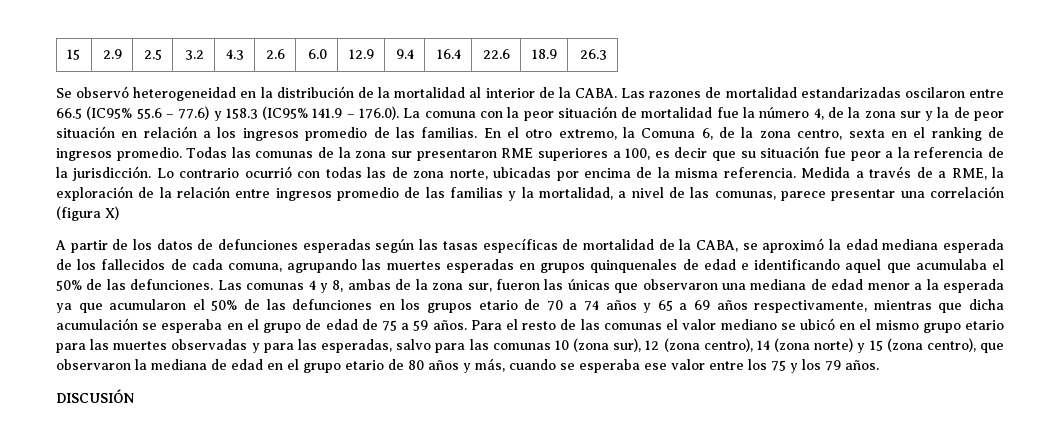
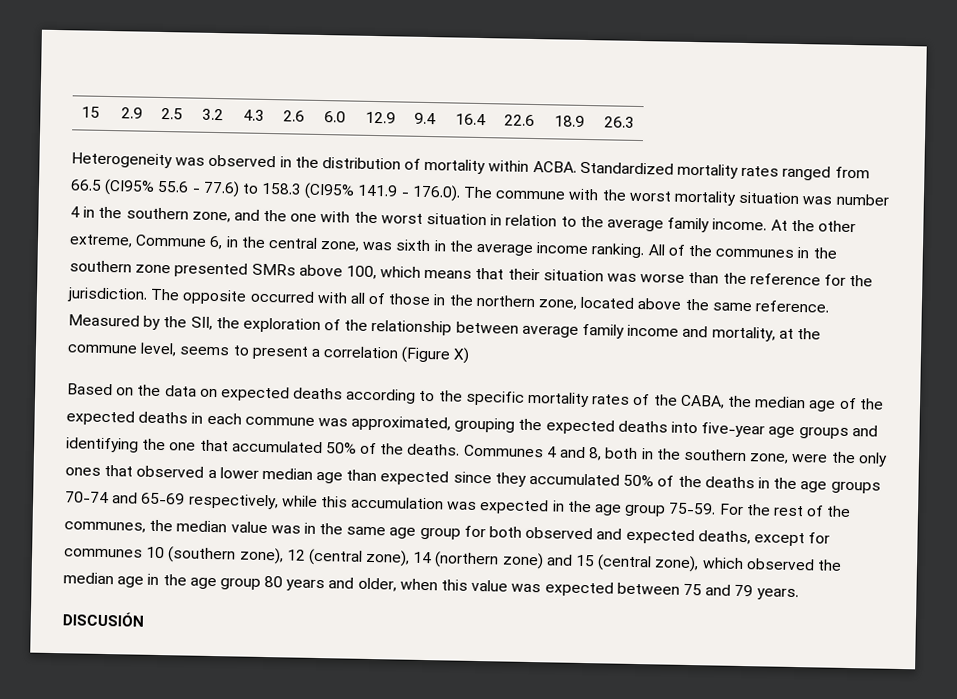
[56,86,1004,101] [56,106,1004,121] [56,126,1005,141] [56,146,1004,161] [56,166,1005,181] [56,186,1005,201] [56,206,119,221] [55,238,1004,253] [56,259,1005,273] [56,279,1004,293] [56,299,1005,313] [56,318,1004,333] [56,338,1004,353] [56,358,879,373] Se observó heterogeneidad en la distribución de la mortalidad al interior de la CABA. Las razones de mortalidad estandarizadas oscilaron entre 66.5 (IC95% 55.6 – 77.6) y 158.3 (IC95% 141.9 – 176.0). La comuna con la peor situación de mortalidad fue la número 4, de la zona sur y la de peor situación en relación a los ingresos promedio de las familias. En el otro extremo, la Comuna 6, de la zona centro, sexta en el ranking de ingresos promedio. Todas las comunas de la zona sur presentaron RME superiores a 100, es decir que su situación fue peor a la referencia de la jurisdicción. Lo contrario ocurrió con todas las de zona norte, ubicadas por encima de la misma referencia. Medida a través de a RME, la exploración de la relación entre ingresos promedio de las familias y la mortalidad, a nivel de las comunas, parece presentar una correlación (figura X) // A partir de los datos de defunciones esperadas según las tasas específicas de mortalidad de la CABA, se aproximó la edad mediana esperada de los fallecidos de cada comuna, agrupando las muertes esperadas en grupos quinquenales de edad e identificando aquel que acumulaba el 50% de las defunciones. Las comunas 4 y 8, ambas de la zona sur, fueron las únicas que observaron una mediana de edad menor a la esperada ya que acumularon el 50% de las defunciones en los grupos etario de 70 a 74 años y 65 a 69 años respectivamente, mientras que dicha acumulación se esperaba en el grupo de edad de 75 a 59 años. Para el resto de las comunas el valor mediano se ubicó en el mismo grupo etario para las muertes observadas y para las esperadas, salvo para las comunas 10 (zona sur), 12 (zona centro), 14 (zona norte) y 15 (zona centro), que observaron la mediana de edad en el grupo etario de 80 años y más, cuando se esperaba ese valor entre los 75 y los 79 años. -> [71,152,870,181] [70,178,889,206] [70,206,856,233] [69,234,837,259] [69,260,874,287] [67,287,829,313] [68,314,821,342] [67,342,471,364] [67,383,884,412] [66,410,878,439] [66,437,888,467] [65,464,881,494] [65,491,852,518] [64,519,831,547] [64,546,842,573] [63,572,799,601] Heterogeneity was observed in the distribution of mortality within ACBA. Standardized mortality rates ranged from 66.5 (CI95% 55.6 - 77.6) to 158.3 (CI95% 141.9 - 176.0). The commune with the worst mortality situation was number 4 in the southern zone, and the one with the worst situation in relation to the average family income. At the other extreme, Commune 6, in the central zone, was sixth in the average income ranking. All of the communes in the southern zone presented SMRs above 100, which means that their situation was worse than the reference for the jurisdiction. The opposite occurred with all of those in the northern zone, located above the same reference. Measured by the SII, the exploration of the relationship between average family income and mortality, at the commune level, seems to present a correlation (Figure X) // Based on the data on expected deaths according to the specific mortality rates of the CABA, the median age of the expected deaths in each commune was approximated, grouping the expected deaths into five-year age groups and identifying the one that accumulated 50% of the deaths. Communes 4 and 8, both in the southern zone, were the only ones that observed a lower median age than expected since they accumulated 50% of the deaths in the age groups 70-74 and 65-69 respectively, while this accumulation was expected in the age group 75-59. For the rest of the communes, the median value was in the same age group for both observed and expected deaths, except for communes 10 (southern zone), 12 (central zone), 14 (northern zone) and 15 (central zone), which observed the median age in the age group 80 years and older, when this value was expected between 75 and 79 years.

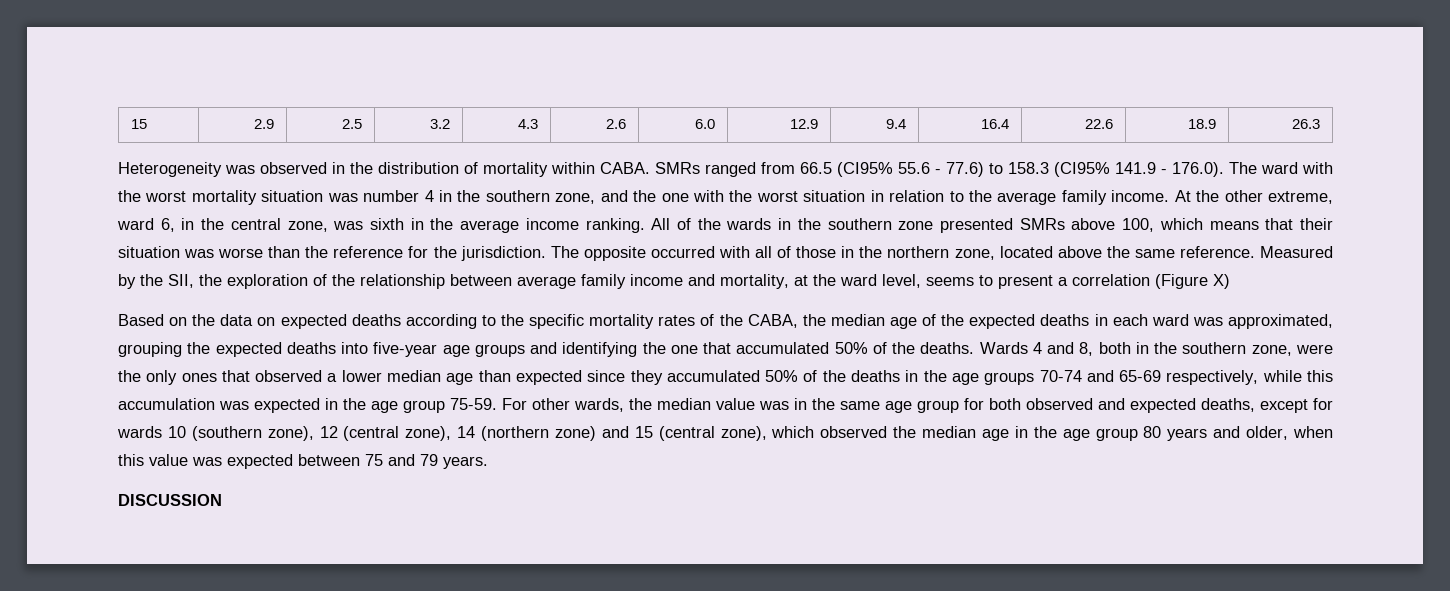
[532,160,780,179] ACBA. Standardized mortality rates -> [600,162,700,174] CABA. SMRs
[495,190,566,200] commune -> [1261,162,1298,174] ward
[135,234,208,247] Commune -> [117,218,154,230] ward
[715,248,795,258] communes -> [726,218,772,230] wards
[67,344,138,354] commune -> [840,274,877,286] ward
[244,416,315,426] commune -> [1151,314,1189,326] ward
[462,444,544,458] Communes -> [979,342,1028,354] Wards
[745,504,852,518] [64,521,146,533] the rest of the communes, -> [532,398,624,412] other wards,
[64,548,143,558] communes -> [117,426,162,438] wards
[62,611,144,627] DISCUSIÓN -> [118,494,222,506] DISCUSSION

